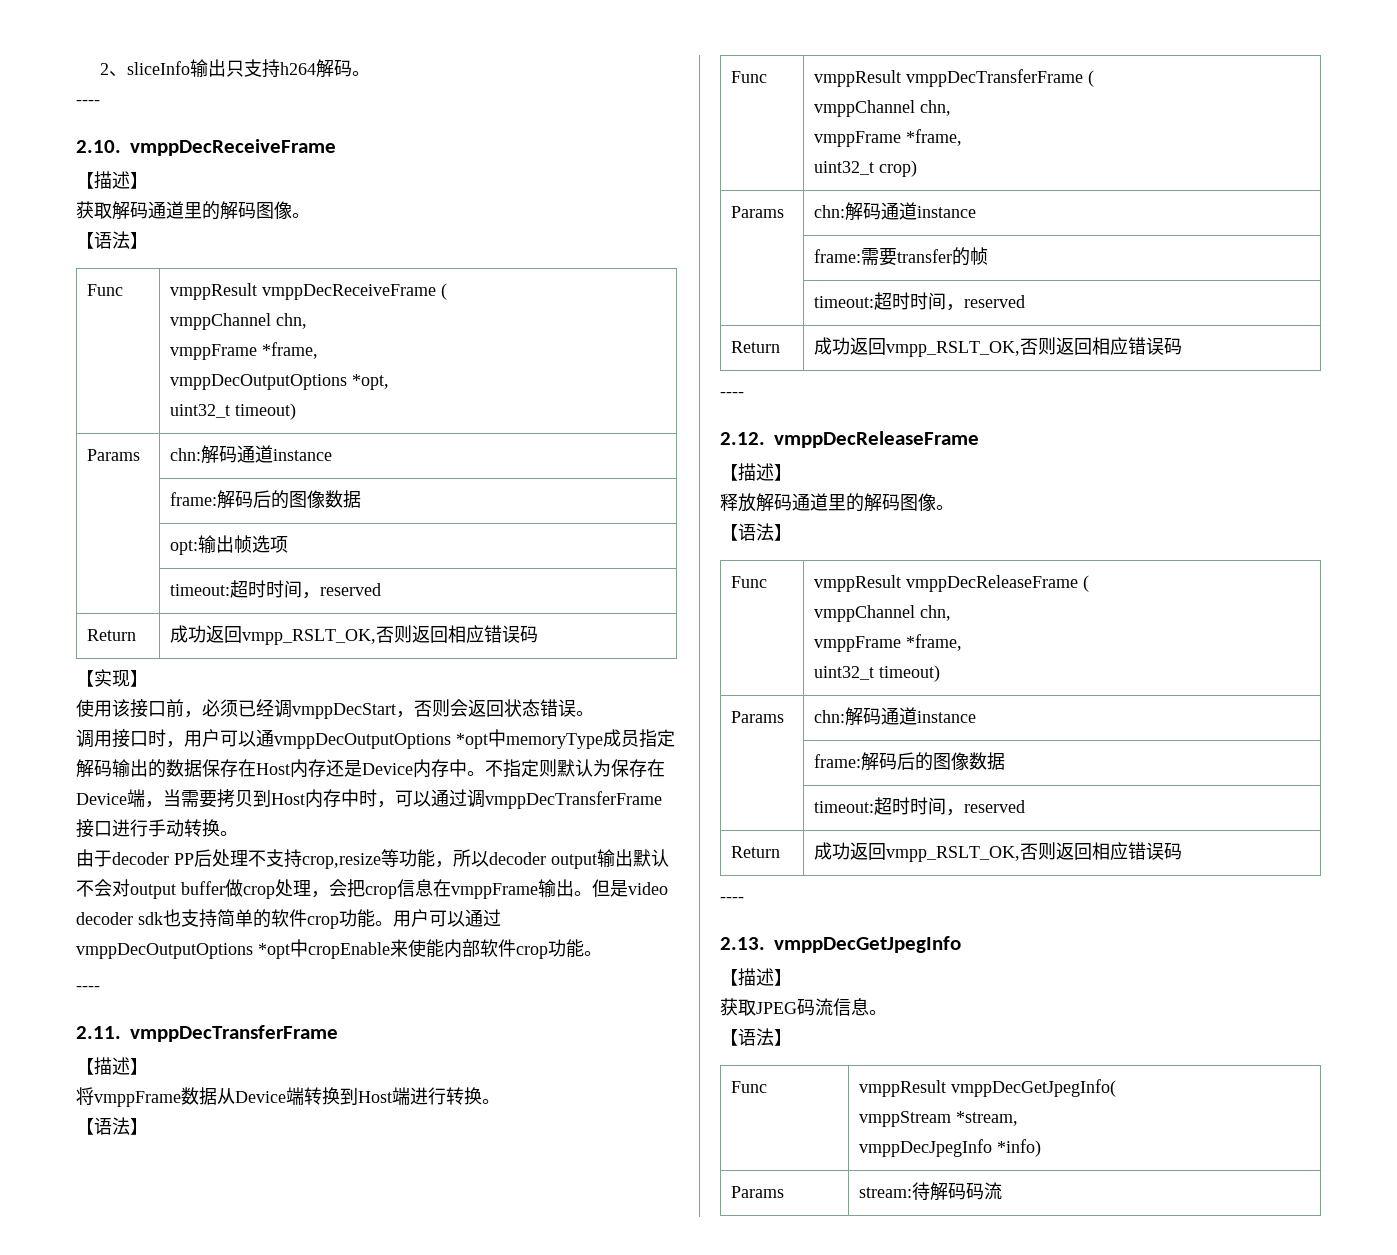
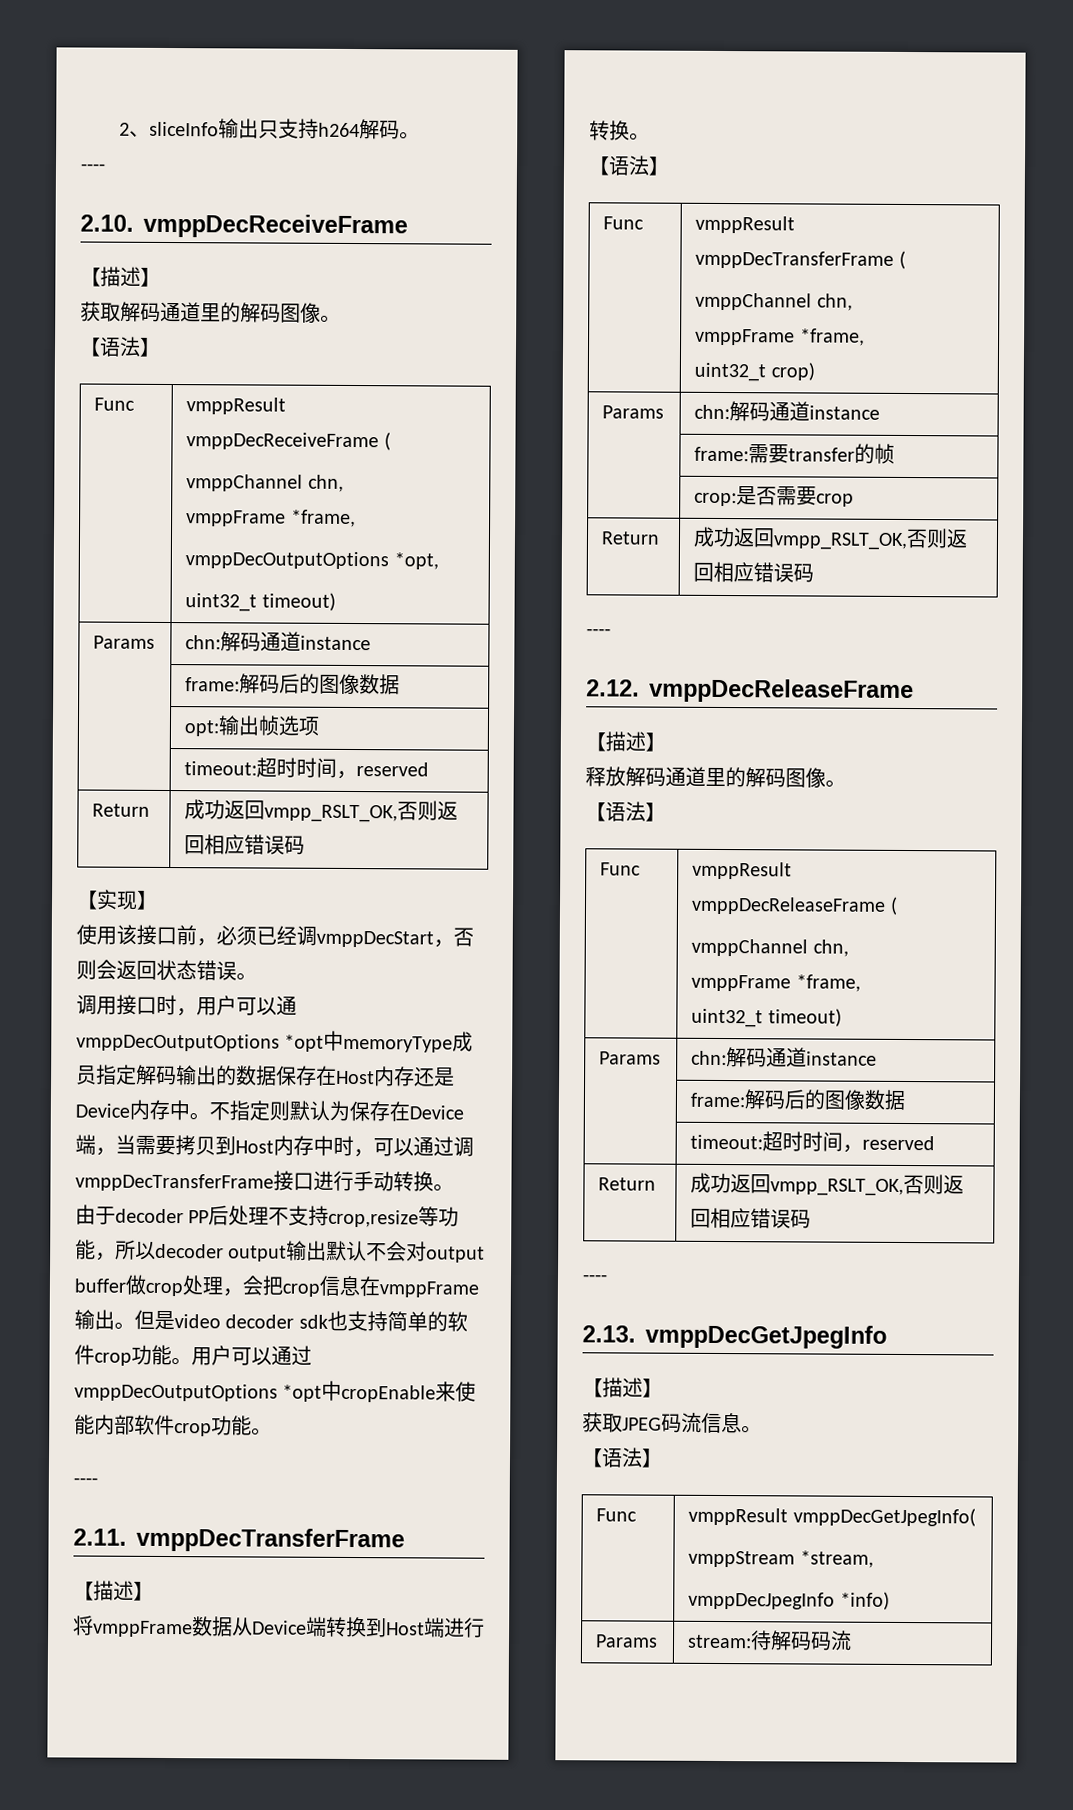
[814,292,1026,311] timeout:超时时间，reserved -> [694,486,855,507] crop:是否需要crop

